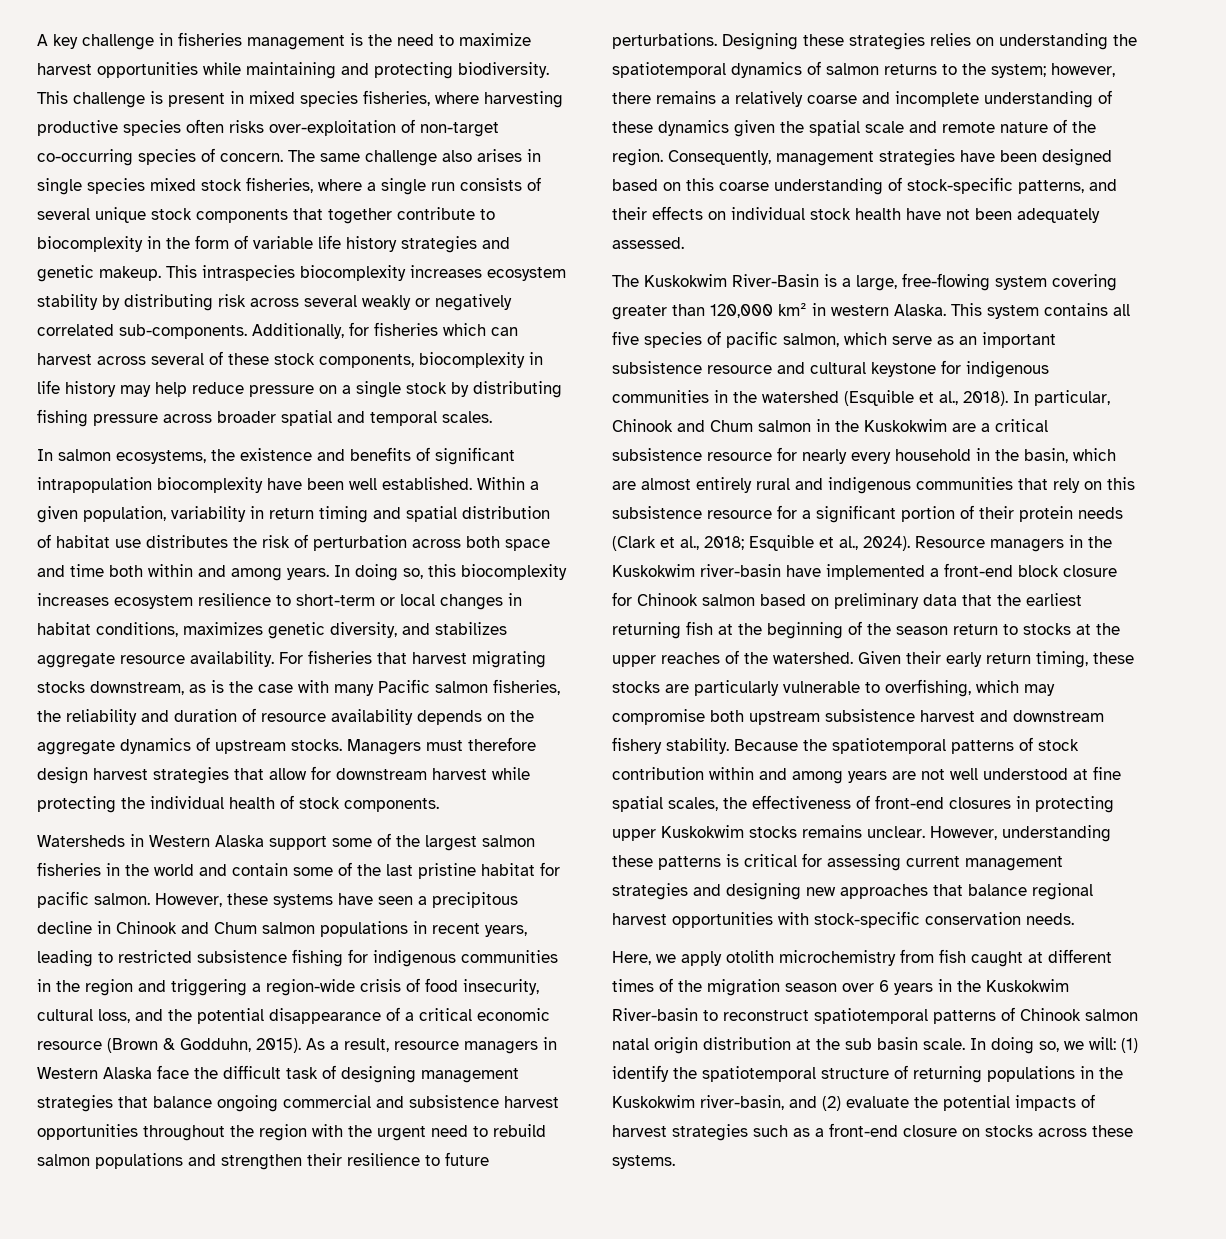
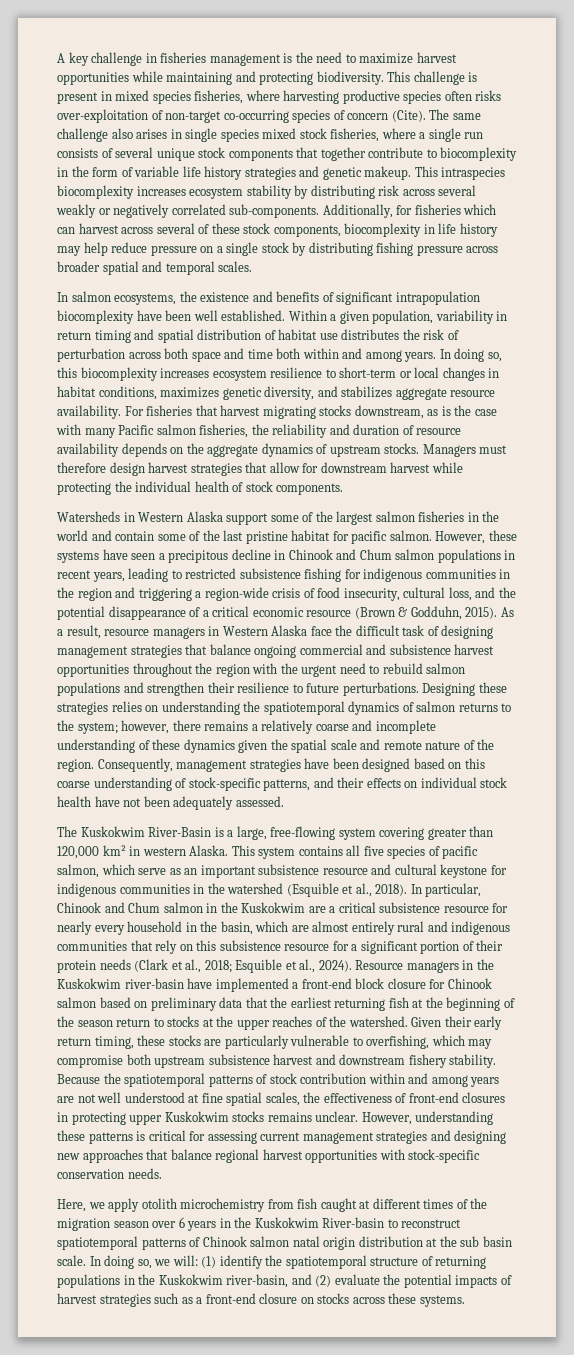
[220,153,283,162] concern. -> [347,110,426,122] concern (Cite).

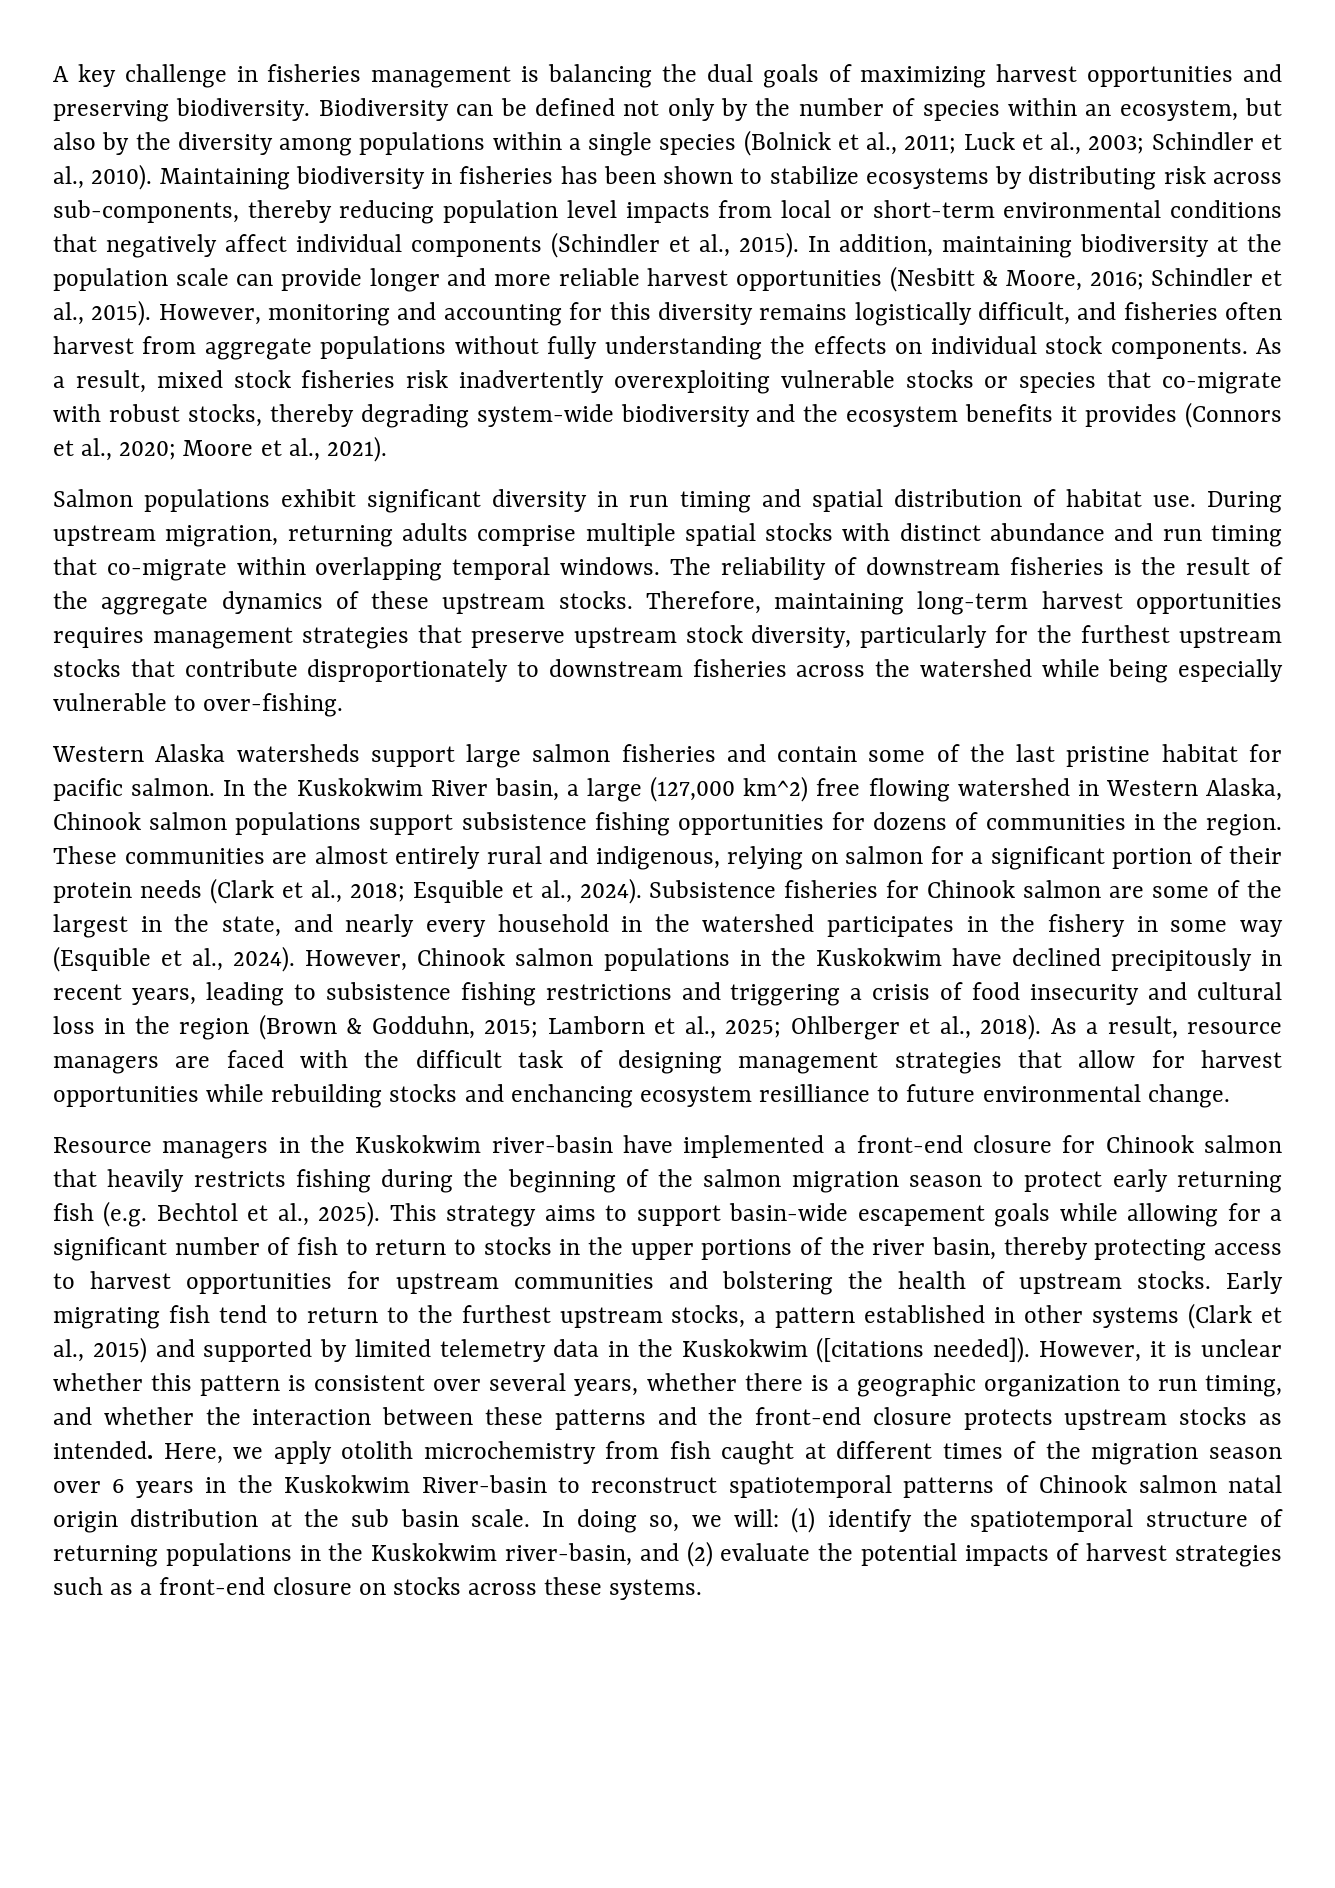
[295,52,457,64] [57,71,478,85] [57,90,502,104] [57,109,481,123] [57,128,484,142] [57,147,518,161] [57,166,506,180] [57,185,477,199] [56,204,497,218] [57,223,498,237] [57,242,499,256] [57,261,253,275] [57,291,480,305] [57,310,508,324] [57,331,91,340] the need to maximize harvest opportunities while maintaining and protecting biodiversity. This challenge is present in mixed species fisheries, where harvesting productive species often risks over-exploitation of non-target co-occurring species of concern (Cite). The same challenge also arises in single species mixed stock fisheries, where a single run consists of several unique stock components that together contribute to biocomplexity in the form of variable life history strategies and genetic makeup. This intraspecies biocomplexity increases ecosystem stability by distributing risk across several weakly or negatively correlated sub-components. Additionally, for fisheries which can harvest across several of these stock components, biocomplexity in life history may help reduce pressure on a single stock by distributing fishing pressure across broader spatial and temporal scales. // In salmon ecosystems, the existence and benefits of significant intrapopulation biocomplexity have been well established. Within a given population, variability in return -> [548,64,1282,88] [53,98,1282,122] [53,130,1283,156] [53,164,1282,190] [53,200,1283,224] [53,232,1282,258] [53,266,1283,292] [53,300,1283,326] [53,336,1282,360] [53,370,1282,394] [53,402,1282,428] [53,436,387,462] [53,489,669,513] balancing the dual goals of maximizing harvest opportunities and preserving biodiversity. Biodiversity can be defined not only by the number of species within an ecosystem, but also by the diversity among populations within a single species (Bolnick et al., 2011; Luck et al., 2003; Schindler et al., 2010). Maintaining biodiversity in fisheries has been shown to stabilize ecosystems by distributing risk across sub-components, thereby reducing population level impacts from local or short-term environmental conditions that negatively affect individual components (Schindler et al., 2015). In addition, maintaining biodiversity at the population scale can provide longer and more reliable harvest opportunities (Nesbitt & Moore, 2016; Schindler et al., 2015). However, monitoring and accounting for this diversity remains logistically difficult, and fisheries often harvest from aggregate populations without fully understanding the effects on individual stock components. As a result, mixed stock fisheries risk inadvertently overexploiting vulnerable stocks or species that co-migrate with robust stocks, thereby degrading system-wide biodiversity and the ecosystem benefits it provides (Connors et al., 2020; Moore et al., 2021). // Salmon populations exhibit significant diversity in run
[319,329,459,340] [57,348,502,362] [57,367,500,381] [57,386,496,400] [57,405,497,419] [56,424,462,438] [57,443,184,457] use distributes the risk of perturbation across both space and time both within and among years. In doing so, this biocomplexity increases ecosystem resilience to short-term or local changes in habitat conditions, maximizes genetic diversity, and stabilizes aggregate resource availability. For fisheries that harvest migrating stocks downstream, as is the case with many Pacific salmon fisheries, the reliability and duration of resource availability depends on -> [1152,491,1282,513] [53,523,1282,547] [53,557,1283,581] use. During upstream migration, returning adults comprise multiple spatial stocks with distinct abundance and run timing that co-migrate within overlapping temporal windows. The reliability of downstream fisheries is the result of
[329,443,508,457] [57,462,463,476] [57,481,344,495] [57,511,500,525] [56,530,88,541] upstream stocks. Managers must therefore design harvest strategies that allow for downstream harvest while protecting the individual health of stock components. // Watersheds in Western Alaska support some of the largest salmon fisheries in the world -> [371,591,1282,615] [53,625,1282,649] [53,659,1283,683] [53,693,344,717] [52,744,716,768] these upstream stocks. Therefore, maintaining long-term harvest opportunities requires management strategies that preserve upstream stock diversity, particularly for the furthest upstream stocks that contribute disproportionately to downstream fisheries across the watershed while being especially vulnerable to over-fishing. // Western Alaska watersheds support large salmon fisheries
[435,530,517,544] [57,549,516,563] [57,568,511,582] [57,587,516,601] [57,606,514,620] [57,625,494,639] [57,644,495,658] [57,663,466,677] [57,682,507,696] [57,701,512,715] [57,720,436,734] [57,739,495,753] [57,758,485,772] [57,777,508,791] [57,796,284,810] [57,826,494,840] [57,845,479,859] [57,864,507,878] [57,883,482,897] [57,902,509,913] [57,921,289,935] However, these systems have seen a precipitous decline in Chinook and Chum salmon populations in recent years, leading to restricted subsistence fishing for indigenous communities in the region and triggering a region-wide crisis of food insecurity, cultural loss, and the potential disappearance of a critical economic resource (Brown & Godduhn, 2015). As a result, resource managers in Western Alaska face the difficult task of designing management strategies that balance ongoing commercial and subsistence harvest opportunities throughout the region with the urgent need to rebuild salmon populations and strengthen their resilience to future perturbations. Designing these strategies relies on understanding the spatiotemporal dynamics of salmon returns to the system; however, there remains a relatively coarse and incomplete understanding of these dynamics given the spatial scale and remote nature of the region. Consequently, management strategies have been designed based on this coarse understanding of stock-specific patterns, and their effects on individual stock health have not been adequately assessed. // The Kuskokwim River-Basin is a large, free-flowing system covering greater than 120,000 km² in western Alaska. This system contains all five species of pacific salmon, which serve as an important subsistence resource and cultural keystone for indigenous communities in the watershed (Esquible et al., 2018). In particular, Chinook and Chum salmon in the Kuskokwim are a critical subsistence resource for nearly every household in the basin, which -> [223,776,1282,802] [53,812,1283,836] [53,846,265,864] In the Kuskokwim River basin, a large (127,000 km^2) free flowing watershed in Western Alaska, Chinook salmon populations support subsistence fishing opportunities for dozens of communities in the region. These communities
[451,921,511,935] [57,940,330,954] indigenous communities that rely on this subsistence resource -> [595,846,923,870] indigenous, relying on salmon
(352, 966) none -> [649,880,1282,898] [53,914,1284,938] [53,946,1282,972] [53,982,1282,1006] [53,1014,1283,1040] [53,1050,1282,1074] [53,1084,1230,1108] Subsistence fisheries for Chinook salmon are some of the largest in the state, and nearly every household in the watershed participates in the fishery in some way (Esquible et al., 2024). However, Chinook salmon populations in the Kuskokwim have declined precipitously in recent years, leading to subsistence fishing restrictions and triggering a crisis of food insecurity and cultural loss in the region (Brown & Godduhn, 2015; Lamborn et al., 2025; Ohlberger et al., 2018). As a result, resource managers are faced with the difficult task of designing management strategies that allow for harvest opportunities while rebuilding stocks and enchancing ecosystem resilliance to future environmental change. //
[355,978,385,989] block -> (963, 1144) none
[99,997,515,1011] [57,1016,113,1027] based on preliminary data that the earliest returning fish at the beginning of the season -> [53,1169,1282,1193] [53,1201,1283,1227] [53,1237,368,1261] that heavily restricts fishing during the beginning of the salmon migration season to protect early returning fish (e.g. Bechtol et al., 2025). This strategy aims to support basin-wide escapement goals while allowing for a significant number of fish to
[202,1018,214,1027] at -> [559,1239,581,1255] in
[272,1016,503,1030] [57,1035,493,1049] [57,1054,497,1068] [57,1073,500,1087] [57,1092,506,1106] [57,1111,494,1125] [57,1130,507,1144] [57,1149,481,1163] [57,1168,162,1179] reaches of the watershed. Given their early return timing, these stocks are particularly vulnerable to overfishing, which may compromise both upstream subsistence harvest and downstream fishery stability. Because the spatiotemporal patterns of stock contribution within and among years are not well understood at fine spatial scales, the effectiveness of front-end closures in protecting upper Kuskokwim stocks remains unclear. However, understanding these patterns is critical for assessing current management strategies and designing new approaches that balance regional harvest opportunities with stock-specific conservation needs. // -> [701,1237,1282,1261] [53,1271,1284,1295] [53,1303,1283,1329] [53,1337,1282,1363] [53,1373,1282,1397] [53,1407,1282,1430] [53,1441,153,1459] portions of the river basin, thereby protecting access to harvest opportunities for upstream communities and bolstering the health of upstream stocks. Early migrating fish tend to return to the furthest upstream stocks, a pattern established in other systems (Clark et al., 2015) and supported by limited telemetry data in the Kuskokwim ([citations needed]). However, it is unclear whether this pattern is consistent over several years, whether there is a geographic organization to run timing, and whether the interaction between these patterns and the front-end closure protects upstream stocks as intended.

